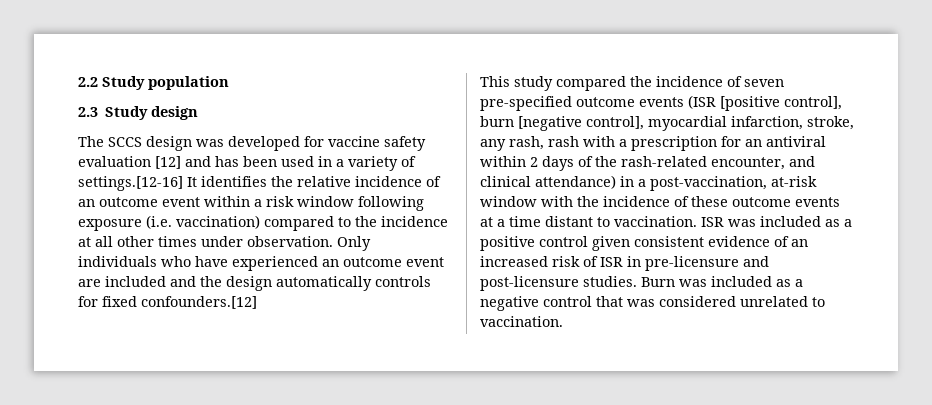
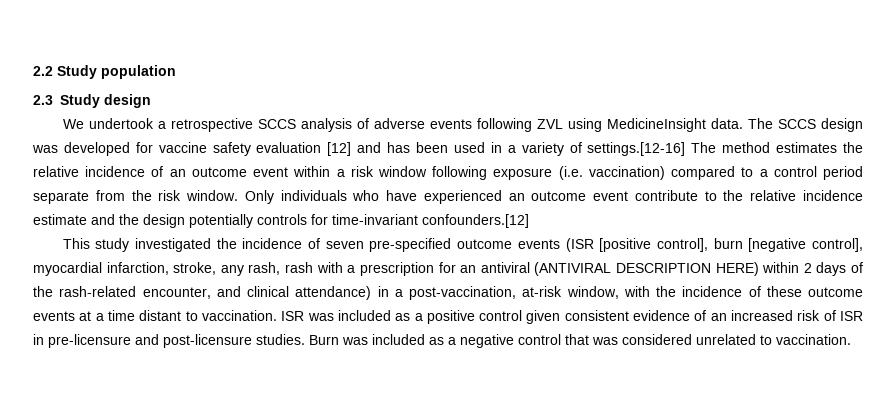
(199, 113) none -> [62,118,743,132] We undertook a retrospective SCCS analysis of adverse events following ZVL using MedicineInsight data.
[187,176,267,187] It identifies -> [691,142,838,153] The method estimates
[355,216,448,227] [78,236,333,247] the incidence at all other times under observation. -> [759,166,863,180] [33,190,239,204] a control period separate from the risk window.
[78,276,166,287] are included -> [634,190,863,201] [33,214,87,225] contribute to the relative incidence estimate
[276,276,372,291] automatically -> [189,214,253,228] potentially
[102,296,137,307] fixed -> [332,214,418,225] time-invariant
[556,76,626,91] compared -> [134,238,211,252] investigated
(826, 141) none -> [534,262,759,276] (ANTIVIRAL DESCRIPTION HERE)
[480,196,537,207] window -> [566,286,619,299] window,

